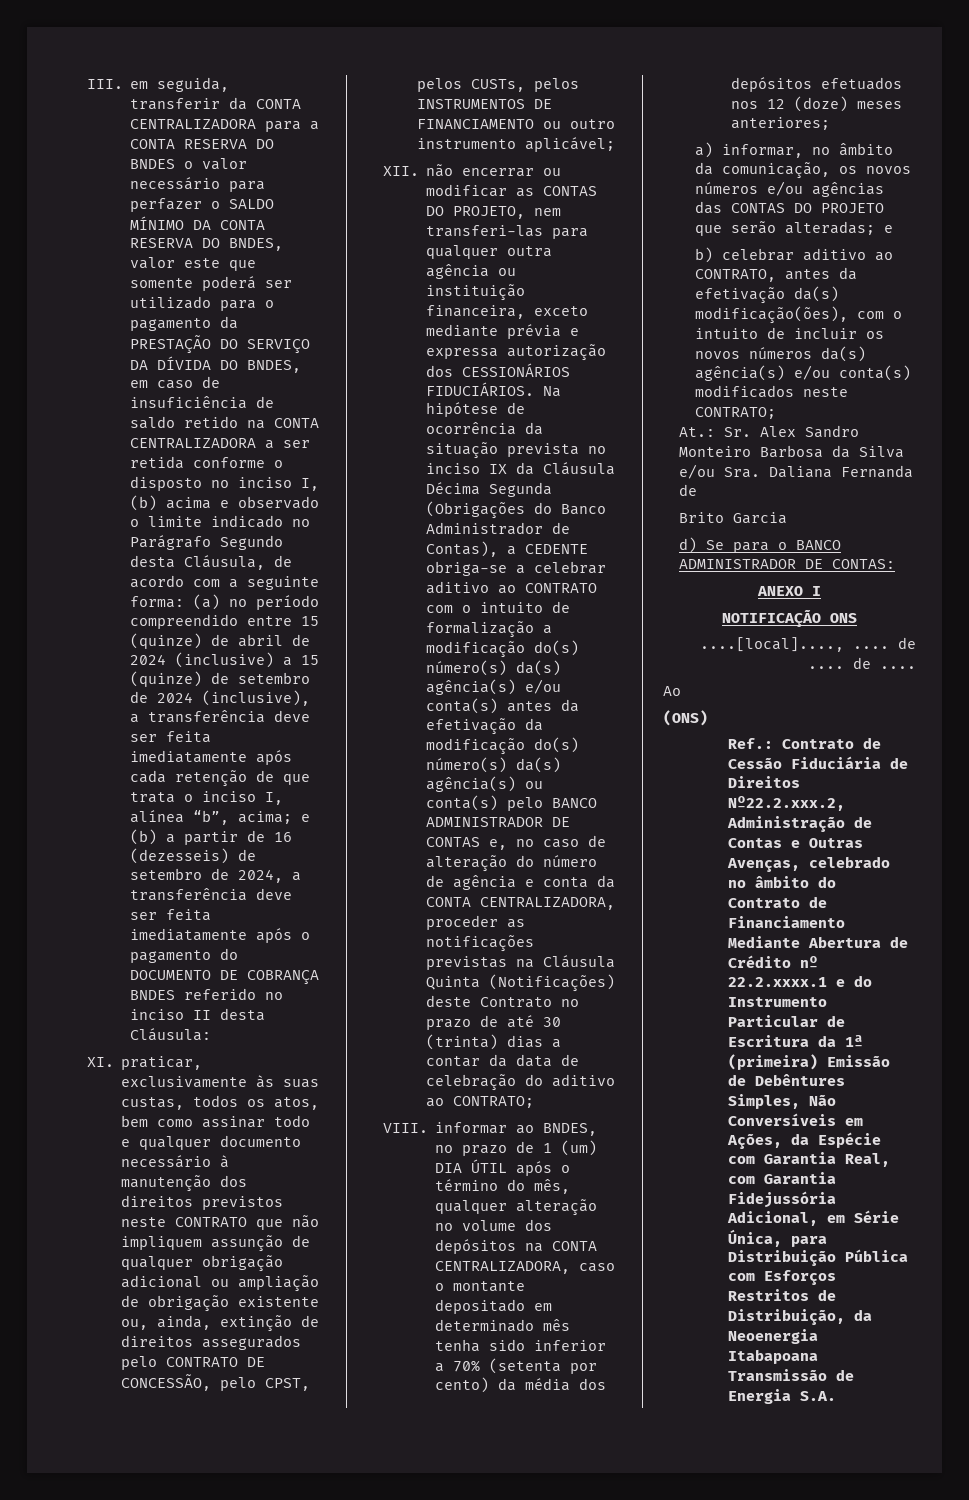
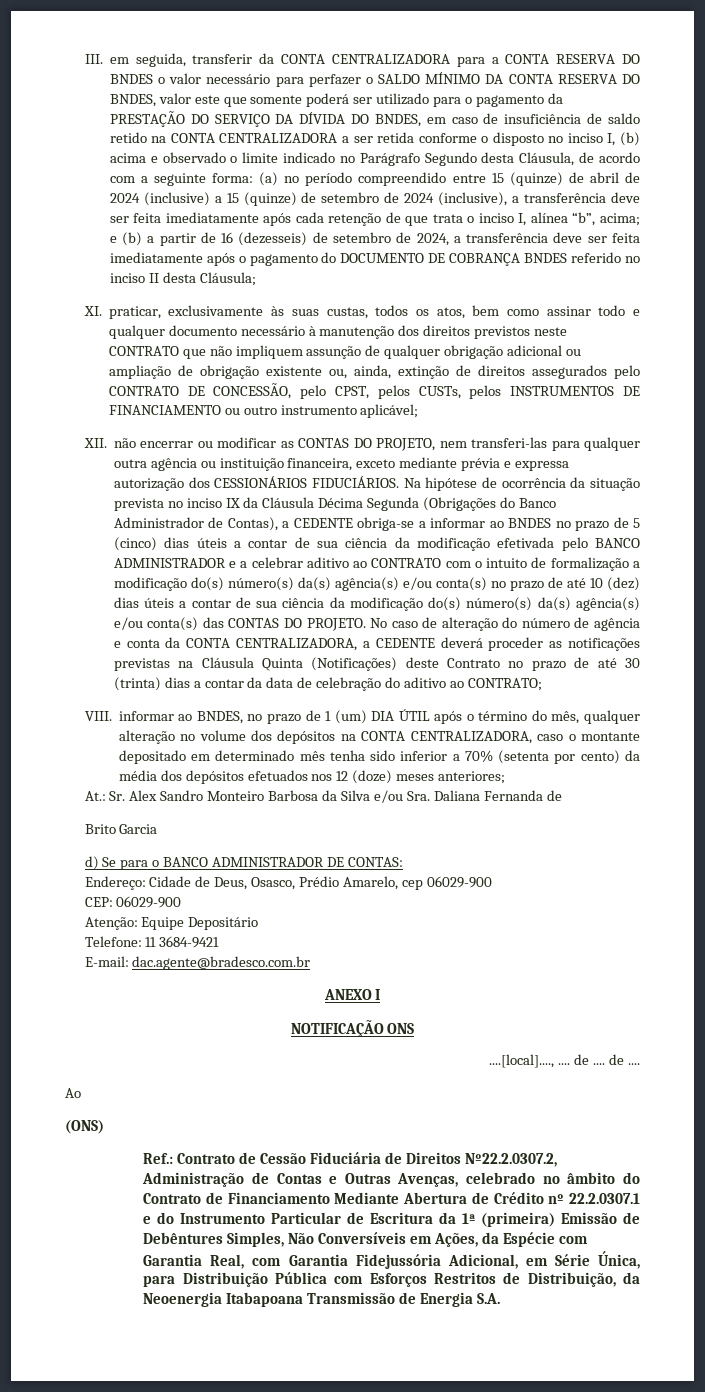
[130,1028,212,1041] Cláusula: -> [199,272,256,286] Cláusula;
(526, 569) none -> [430,517,641,531] [113,537,640,551] [113,558,248,568] informar ao BNDES no prazo de 5 (cinco) dias úteis a contar de sua ciência da modificação efetivada pelo BANCO ADMINISTRADOR e a
[507,699,580,712] [426,718,517,735] antes da efetivação -> [490,577,640,591] [113,597,325,608] no prazo de até 10 (dez) dias úteis a contar de sua ciência
[525,781,544,789] [426,795,598,811] [426,817,571,827] [426,837,535,850] ou conta(s) pelo BANCO ADMINISTRADOR DE CONTAS e, no -> [113,617,388,631] e/ou conta(s) das CONTAS DO PROJETO. No
(616, 903) none -> [362,637,483,648] a CEDENTE deverá
[695,142,894,158] [695,162,912,179] [695,181,885,197] [695,201,885,214] [695,221,894,236] [695,247,894,263] [695,267,858,282] [695,286,840,304] [695,306,903,324] [695,327,885,339] [695,346,867,362] [695,365,912,381] [695,385,849,398] [695,407,777,419] // a) informar, no âmbito da comunicação, os novos números e/ou agências das CONTAS DO PROJETO que serão alteradas; e // b) celebrar aditivo ao CONTRATO, antes da efetivação da(s) modificação(ões), com o intuito de incluir os novos números da(s) agência(s) e/ou conta(s) modificados neste CONTRATO; -> (506, 777) none
(896, 564) none -> [84,876,492,890] [84,896,182,908] [84,917,259,930] [84,936,220,948] [84,956,311,970] // Endereço: Cidade de Deus, Osasco, Prédio Amarelo, cep 06029-900 // CEP: 06029-900 // Atenção: Equipe Depositário // Telefone: 11 3684-9421 // E-mail: dac.agente@bradesco.com.br
[727,796,845,811] Nº22.2.xxx.2, -> [464,1153,557,1167] Nº22.2.0307.2,
[727,977,827,987] 22.2.xxxx.1 -> [568,1193,640,1204] 22.2.0307.1

